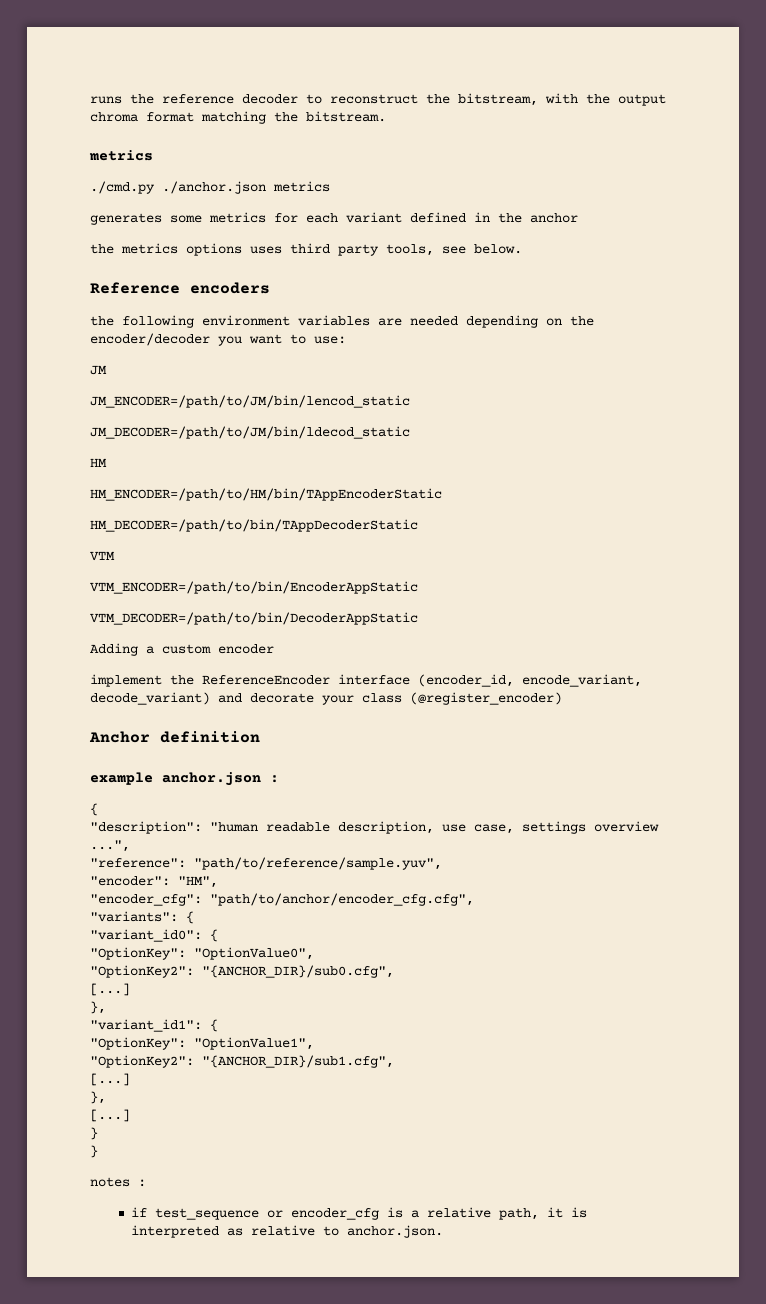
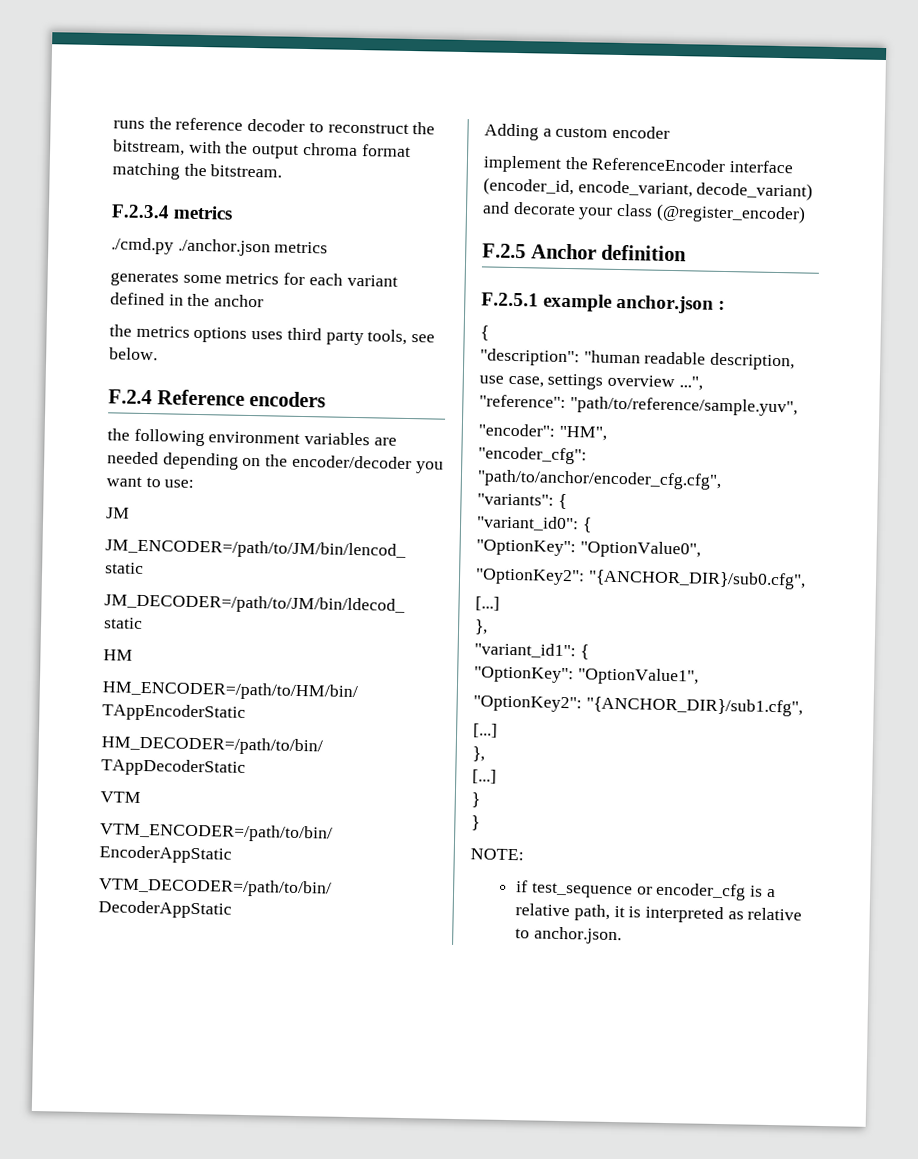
(386, 116) none -> [111,204,170,219] F.2.3.4
(522, 249) none -> [108,389,152,405] F.2.4
(562, 698) none -> [482,243,526,259] F.2.5
(260, 737) none -> [481,292,539,307] F.2.5.1
[90,1177,146,1187] notes : -> [470,848,524,861] NOTE:

